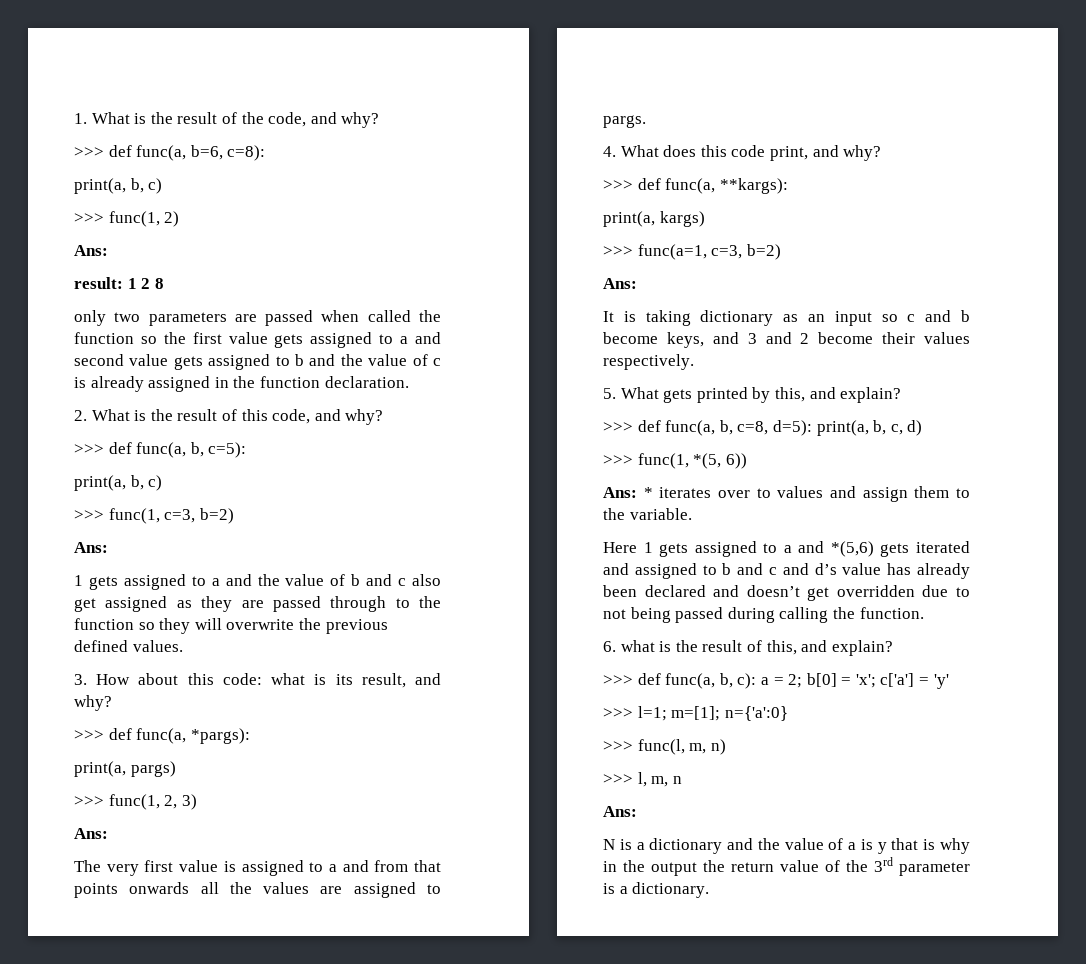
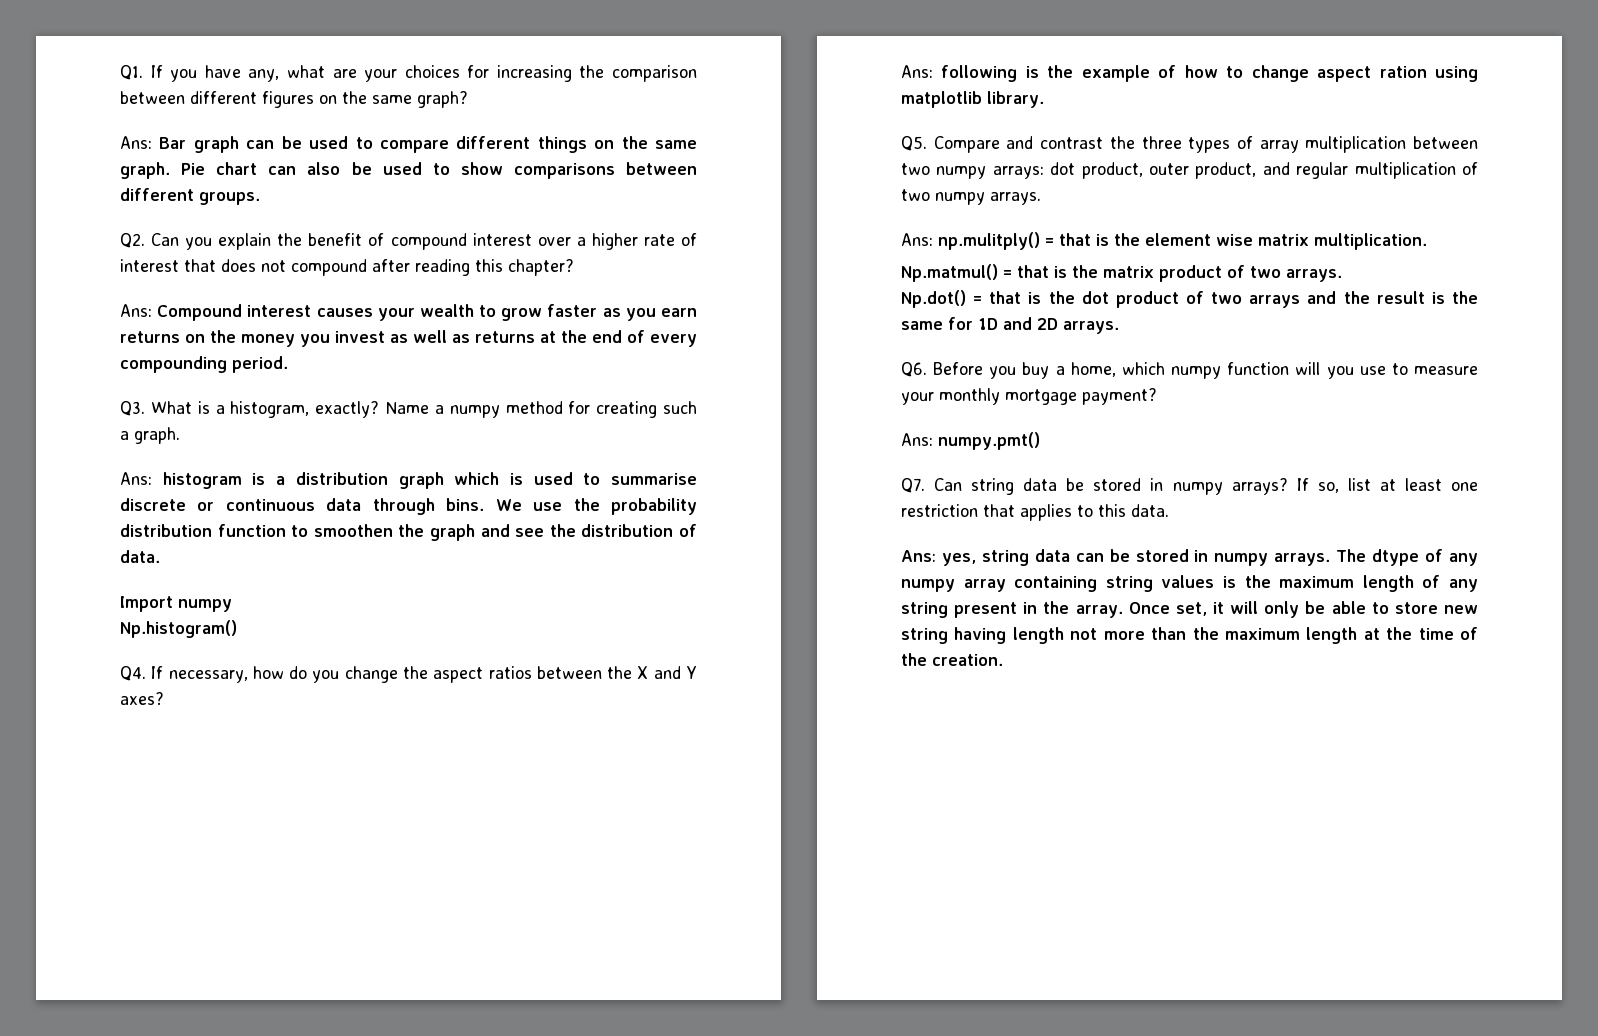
[74,112,380,128] [74,145,266,161] [74,178,163,194] [74,211,180,227] [74,245,108,256] [74,277,164,289] [74,310,441,326] [74,332,442,348] [74,354,441,370] [74,376,409,392] [74,409,384,425] [74,442,247,458] [74,475,163,491] [74,508,234,524] [74,542,108,553] [74,574,442,590] [74,596,441,612] [74,618,388,634] [74,640,183,652] [74,673,441,688] [74,695,112,711] [74,728,250,744] [74,761,176,777] [74,794,197,810] [74,828,108,839] [74,860,441,876] [74,882,441,898] [603,115,646,128] [603,145,882,161] [603,178,788,194] [603,211,705,227] [603,244,781,260] [603,278,637,289] [603,310,970,326] [603,332,970,348] [603,354,694,370] [603,387,902,403] [603,420,923,436] [603,453,747,469] [603,486,970,502] [603,508,692,520] [603,541,970,557] [603,563,970,579] [603,585,970,601] [603,607,924,623] [603,640,893,656] [603,673,949,689] [603,706,788,721] [603,739,726,755] [603,772,682,787] [603,806,637,817] [603,838,970,854] [603,857,970,876] [603,882,710,898] 1. What is the result of the code, and why? // >>> def func(a, b=6, c=8): // print(a, b, c) // >>> func(1, 2) // Ans: // result: 1 2 8 // only two parameters are passed when called the function so the first value gets assigned to a and second value gets assigned to b and the value of c is already assigned in the function declaration. // 2. What is the result of this code, and why? // >>> def func(a, b, c=5): // print(a, b, c) // >>> func(1, c=3, b=2) // Ans: // 1 gets assigned to a and the value of b and c also get assigned as they are passed through to the function so they will overwrite the previous defined values. // 3. How about this code: what is its result, and why? // >>> def func(a, *pargs): // print(a, pargs) // >>> func(1, 2, 3) // Ans: // The very first value is assigned to a and from that points onwards all the values are assigned to pargs. // 4. What does this code print, and why? // >>> def func(a, **kargs): // print(a, kargs) // >>> func(a=1, c=3, b=2) // Ans: // It is taking dictionary as an input so c and b become keys, and 3 and 2 become their values respectively. // 5. What gets printed by this, and explain? // >>> def func(a, b, c=8, d=5): print(a, b, c, d) // >>> func(1, *(5, 6)) // Ans: * iterates over to values and assign them to the variable. // Here 1 gets assigned to a and *(5,6) gets iterated and assigned to b and c and d’s value has already been declared and doesn’t get overridden due to not being passed during calling the function. // 6. what is the result of this, and explain? // >>> def func(a, b, c): a = 2; b[0] = 'x'; c['a'] = 'y' // >>> l=1; m=[1]; n={'a':0} // >>> func(l, m, n) // >>> l, m, n // Ans: // N is a dictionary and the value of a is y that is why in the output the return value of the 3rd parameter is a dictionary. -> [120,65,697,82] [120,91,468,108] [120,136,697,153] [120,162,697,179] [120,188,260,205] [120,233,698,250] [120,259,574,276] [120,304,697,321] [120,330,697,347] [120,356,288,373] [120,401,697,418] [120,427,180,444] [120,472,697,489] [120,498,697,515] [120,524,698,541] [120,550,160,563] [120,596,232,612] [120,620,237,638] [120,666,698,683] [120,692,164,705] [901,65,1478,82] [901,91,1044,108] [901,136,1478,153] [901,162,1478,179] [901,189,1041,205] [901,232,1427,250] [901,264,1342,282] [901,290,1478,308] [901,317,1119,334] [901,362,1478,379] [901,388,1157,405] [901,432,1040,450] [901,478,1478,495] [901,504,1169,521] [901,549,1478,566] [901,575,1478,592] [901,601,1478,618] [901,627,1478,644] [901,653,1003,666] Q1. If you have any, what are your choices for increasing the comparison between different figures on the same graph? // Ans: Bar graph can be used to compare different things on the same graph. Pie chart can also be used to show comparisons between different groups. // Q2. Can you explain the benefit of compound interest over a higher rate of interest that does not compound after reading this chapter? // Ans: Compound interest causes your wealth to grow faster as you earn returns on the money you invest as well as returns at the end of every compounding period. // Q3. What is a histogram, exactly? Name a numpy method for creating such a graph. // Ans: histogram is a distribution graph which is used to summarise discrete or continuous data through bins. We use the probability distribution function to smoothen the graph and see the distribution of data. // Import numpy // Np.histogram() // Q4. If necessary, how do you change the aspect ratios between the X and Y axes? // Ans: following is the example of how to change aspect ration using matplotlib library. // Q5. Compare and contrast the three types of array multiplication between two numpy arrays: dot product, outer product, and regular multiplication of two numpy arrays. // Ans: np.mulitply() = that is the element wise matrix multiplication. // Np.matmul() = that is the matrix product of two arrays. // Np.dot() = that is the dot product of two arrays and the result is the same for 1D and 2D arrays. // Q6. Before you buy a home, which numpy function will you use to measure your monthly mortgage payment? // Ans: numpy.pmt() // Q7. Can string data be stored in numpy arrays? If so, list at least one restriction that applies to this data. // Ans: yes, string data can be stored in numpy arrays. The dtype of any numpy array containing string values is the maximum length of any string present in the array. Once set, it will only be able to store new string having length not more than the maximum length at the time of the creation.

